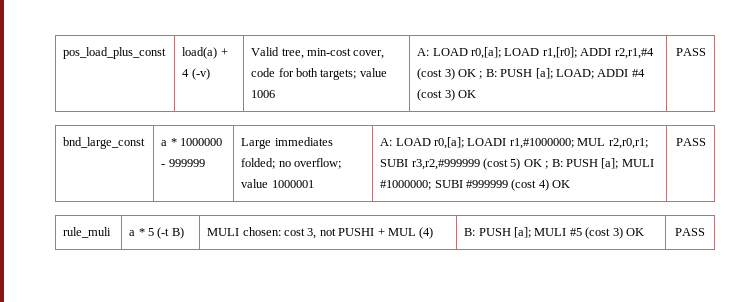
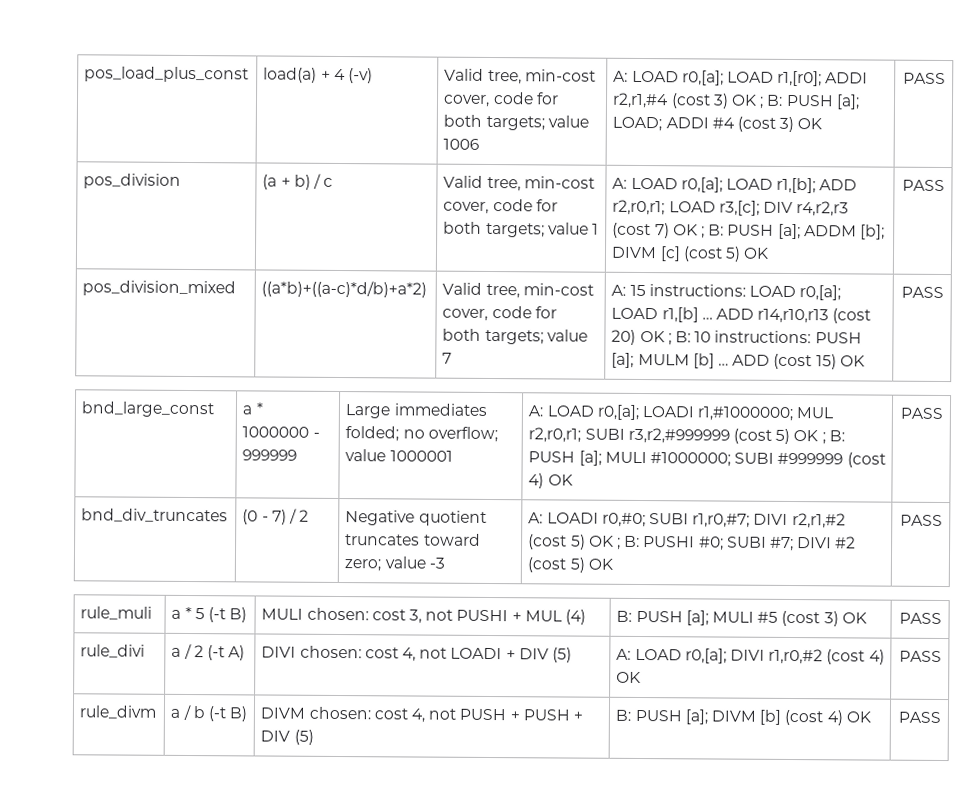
(706, 52) none -> [83,173,182,189] [262,173,334,190] [443,175,595,192] [443,199,558,214] [443,221,599,238] [612,177,858,194] [612,199,850,217] [612,222,885,240] [611,246,770,262] [901,179,945,192] [82,280,237,297] [261,280,428,298] [442,282,594,299] [442,306,557,321] [442,328,588,345] [442,352,453,364] [611,284,842,301] [611,307,872,324] [611,329,862,346] [611,352,865,370] [900,286,944,299] // pos_division | (a + b) / c | Valid tree, min-cost cover, code for both targets; value 1 | A: LOAD r0,[a]; LOAD r1,[b]; ADD r2,r0,r1; LOAD r3,[c]; DIV r4,r2,r3 (cost 7) OK ; B: PUSH [a]; ADDM [b]; DIVM [c] (cost 5) OK | PASS // pos_division_mixed | ((a*b)+((a-c)*d/b)+a*2) | Valid tree, min-cost cover, code for both targets; value 7 | A: 15 instructions: LOAD r0,[a]; LOAD r1,[b] … ADD r14,r10,r13 (cost 20) OK ; B: 10 instructions: PUSH [a]; MULM [b] … ADD (cost 15) OK | PASS
(706, 142) none -> [81,508,229,523] [242,508,310,525] [345,510,487,526] [345,533,481,546] [344,556,445,572] [528,512,846,529] [528,534,857,552] [527,557,613,573] [899,514,943,527] // bnd_div_truncates | (0 - 7) / 2 | Negative quotient truncates toward zero; value -3 | A: LOADI r0,#0; SUBI r1,r0,#7; DIVI r2,r1,#2 (cost 5) OK ; B: PUSHI #0; SUBI #7; DIVI #2 (cost 5) OK | PASS
(705, 232) none -> [80,644,146,658] [171,643,246,661] [261,645,572,663] [616,648,885,665] [616,671,642,684] [898,650,942,662] [79,705,157,719] [170,704,248,722] [260,706,583,723] [260,729,314,745] [615,709,871,726] [897,711,941,723] // rule_divi | a / 2 (-t A) | DIVI chosen: cost 4, not LOADI + DIV (5) | A: LOAD r0,[a]; DIVI r1,r0,#2 (cost 4) OK | PASS // rule_divm | a / b (-t B) | DIVM chosen: cost 4, not PUSH + PUSH + DIV (5) | B: PUSH [a]; DIVM [b] (cost 4) OK | PASS

